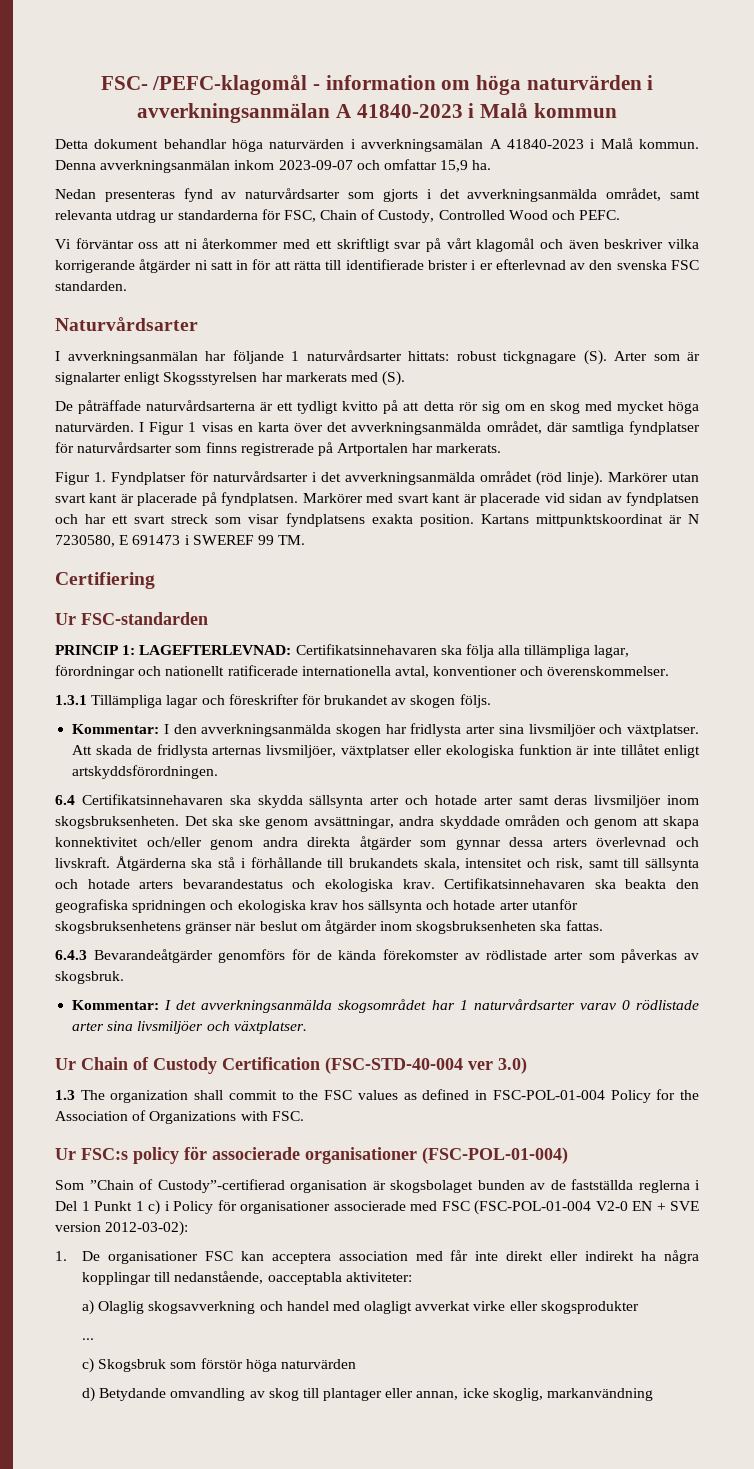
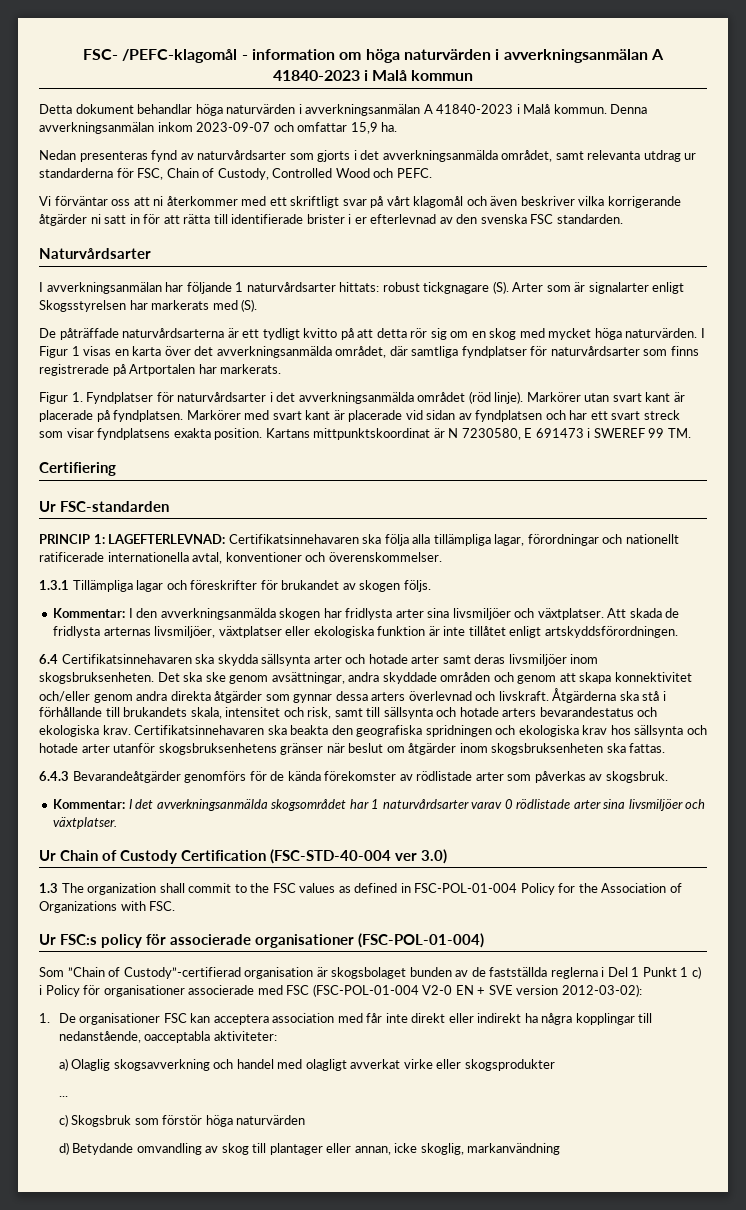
[361,139,484,152] avverkningsamälan -> [305,104,421,116] avverkningsanmälan

